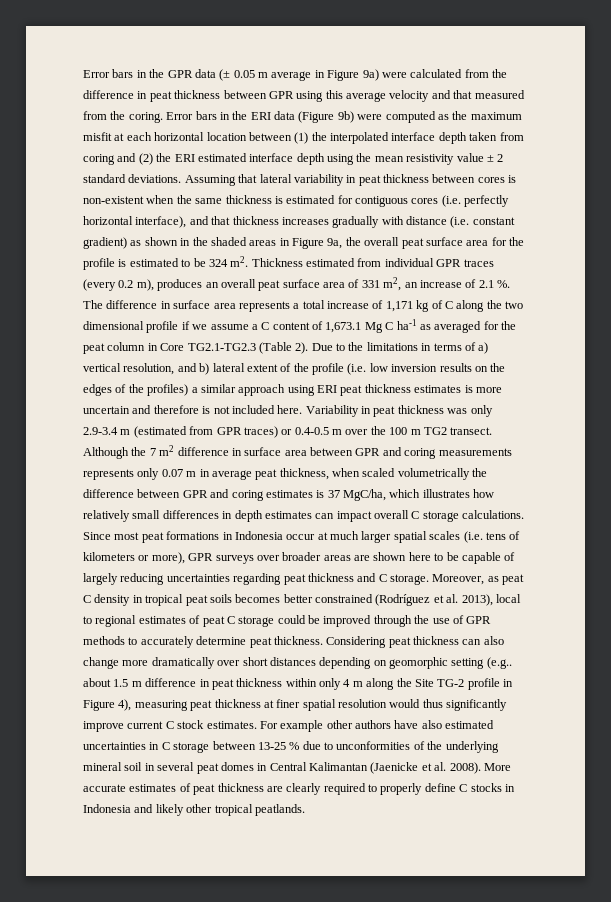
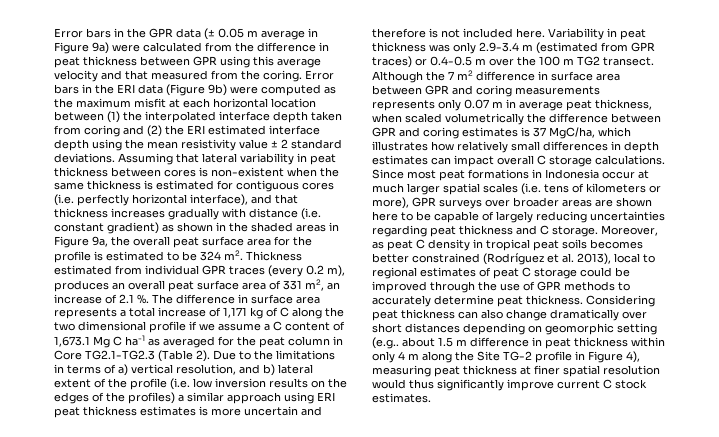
[122,660,149,666] more -> (547, 315) none
[259,720,495,732] [83,741,499,753] [83,762,511,774] [83,783,515,795] [83,804,305,816] For example other authors have also estimated uncertainties in C storage between 13-25 % due to unconformities of the underlying mineral soil in several peat domes in Central Kalimantan (Jaenicke et al. 2008). More accurate estimates of peat thickness are clearly required to properly define C stocks in Indonesia and likely other tropical peatlands. -> (431, 398) none

